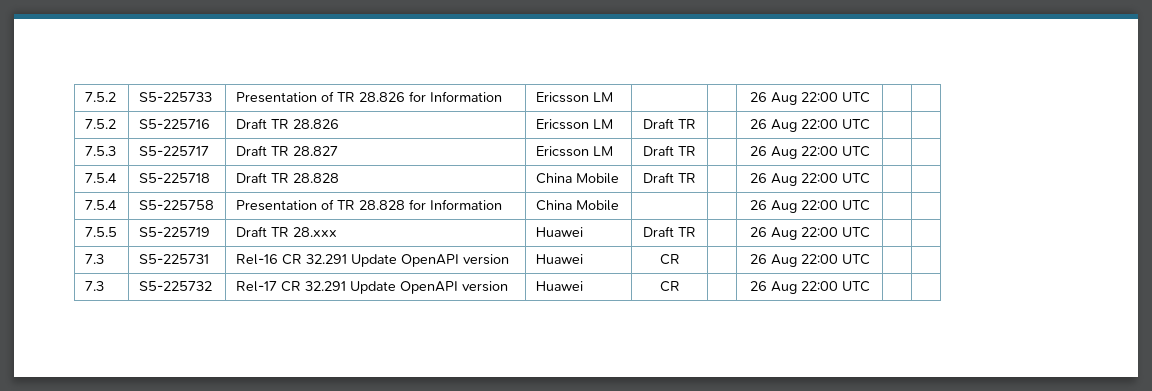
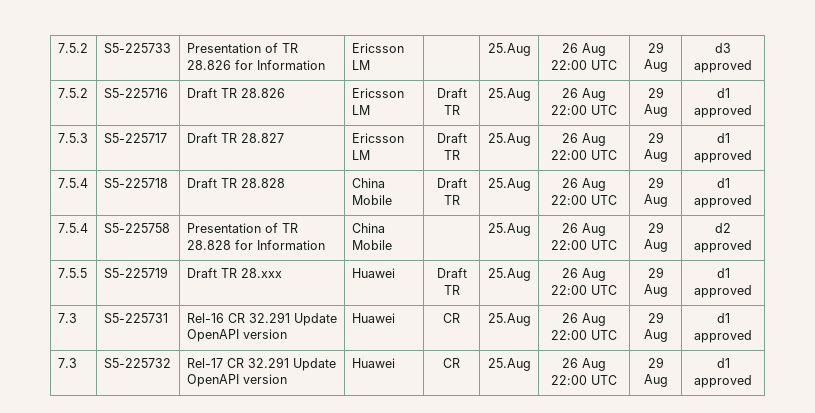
[749,92,870,105] | 26 Aug 22:00 UTC | | -> [487,43,531,56] [562,43,606,56] [551,60,617,70] [647,42,664,53] [643,59,668,72] [715,43,731,53] [694,60,752,73] 25.Aug | 26 Aug 22:00 UTC | 29 Aug | d3 approved
[749,119,870,132] | 26 Aug 22:00 UTC | | -> [487,88,531,101] [562,88,606,101] [551,105,617,115] [647,87,664,98] [643,104,668,117] [716,88,730,98] [694,105,752,118] 25.Aug | 26 Aug 22:00 UTC | 29 Aug | d1 approved
[749,146,870,159] | 26 Aug 22:00 UTC | | -> [487,133,531,146] [562,133,606,146] [551,150,617,160] [647,132,664,143] [643,149,668,162] [716,133,730,143] [694,150,752,163] 25.Aug | 26 Aug 22:00 UTC | 29 Aug | d1 approved
[749,173,870,186] | 26 Aug 22:00 UTC | | -> [487,178,531,191] [562,178,606,191] [551,195,617,205] [647,177,664,188] [643,194,668,207] [716,178,730,188] [694,195,752,208] 25.Aug | 26 Aug 22:00 UTC | 29 Aug | d1 approved
[749,200,870,213] | 26 Aug 22:00 UTC | | -> [487,223,531,236] [562,223,606,236] [551,240,617,250] [647,222,664,233] [643,239,668,252] [715,223,731,233] [694,240,752,253] 25.Aug | 26 Aug 22:00 UTC | 29 Aug | d2 approved
[749,227,870,240] | 26 Aug 22:00 UTC | | -> [487,268,531,281] [562,268,606,281] [551,285,617,295] [647,267,664,278] [643,284,668,297] [716,268,730,278] [694,285,752,298] 25.Aug | 26 Aug 22:00 UTC | 29 Aug | d1 approved
[749,254,870,267] | 26 Aug 22:00 UTC | | -> [487,313,531,326] [562,313,606,326] [551,330,617,340] [647,312,664,323] [643,329,668,342] [716,313,730,323] [694,330,752,343] 25.Aug | 26 Aug 22:00 UTC | 29 Aug | d1 approved
[749,281,870,294] | 26 Aug 22:00 UTC | | -> [487,358,531,371] [562,358,606,371] [551,375,617,385] [647,357,664,368] [643,374,668,387] [716,358,730,368] [694,375,752,388] 25.Aug | 26 Aug 22:00 UTC | 29 Aug | d1 approved

